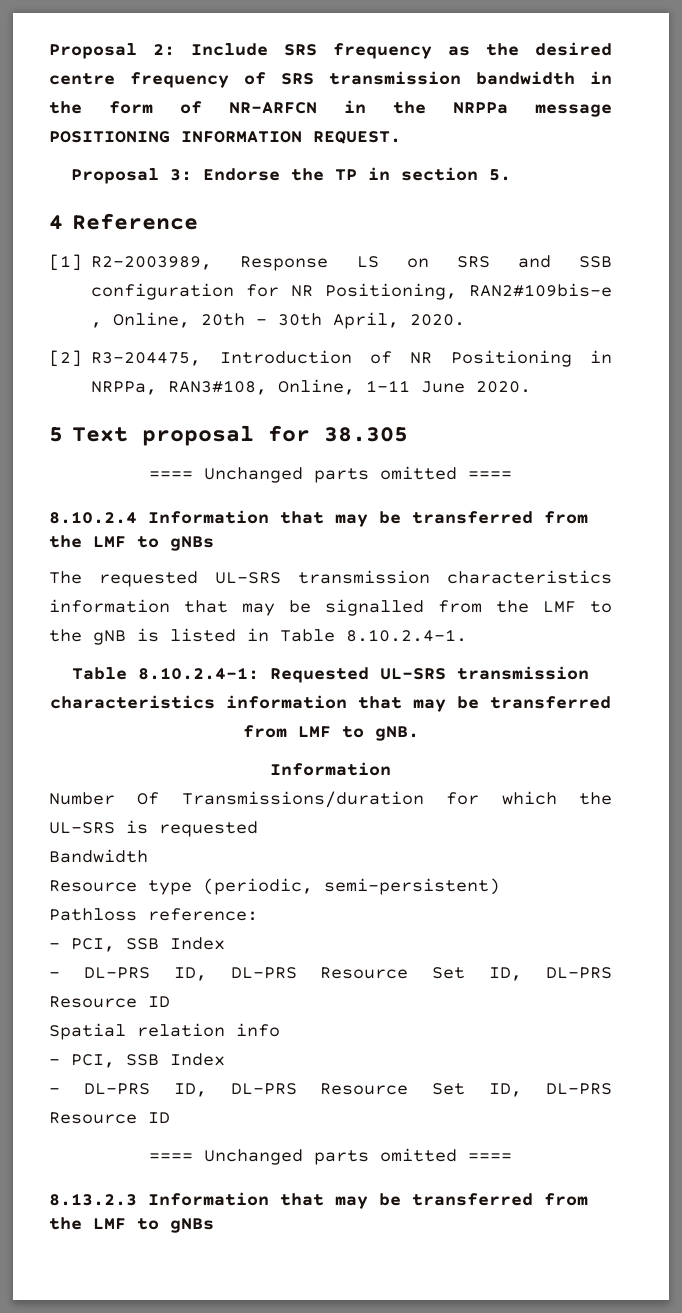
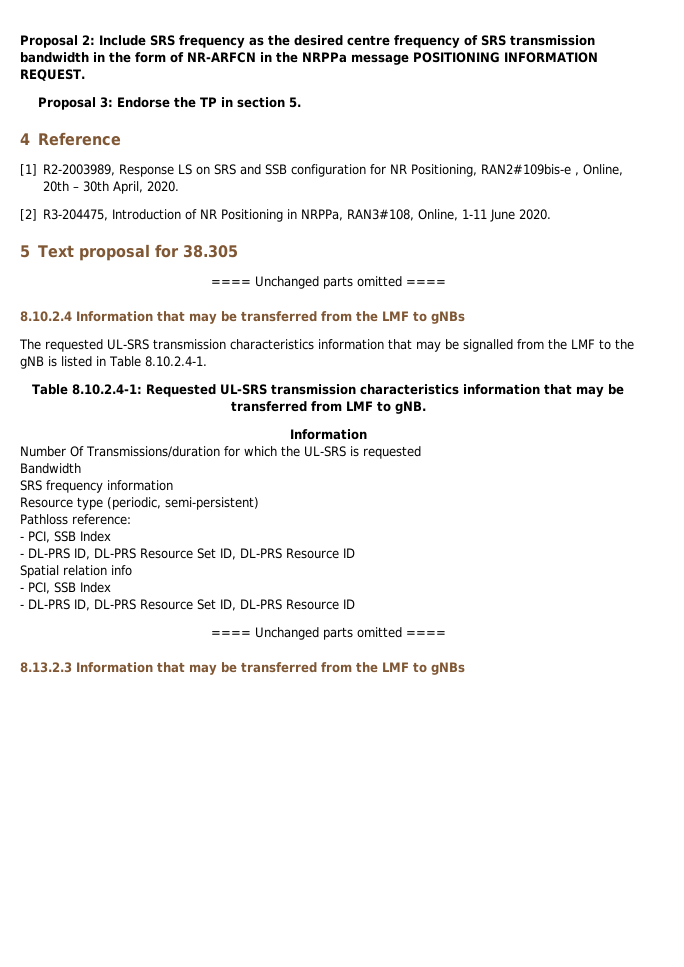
(148, 856) none -> [20,480,173,493] // SRS frequency information

